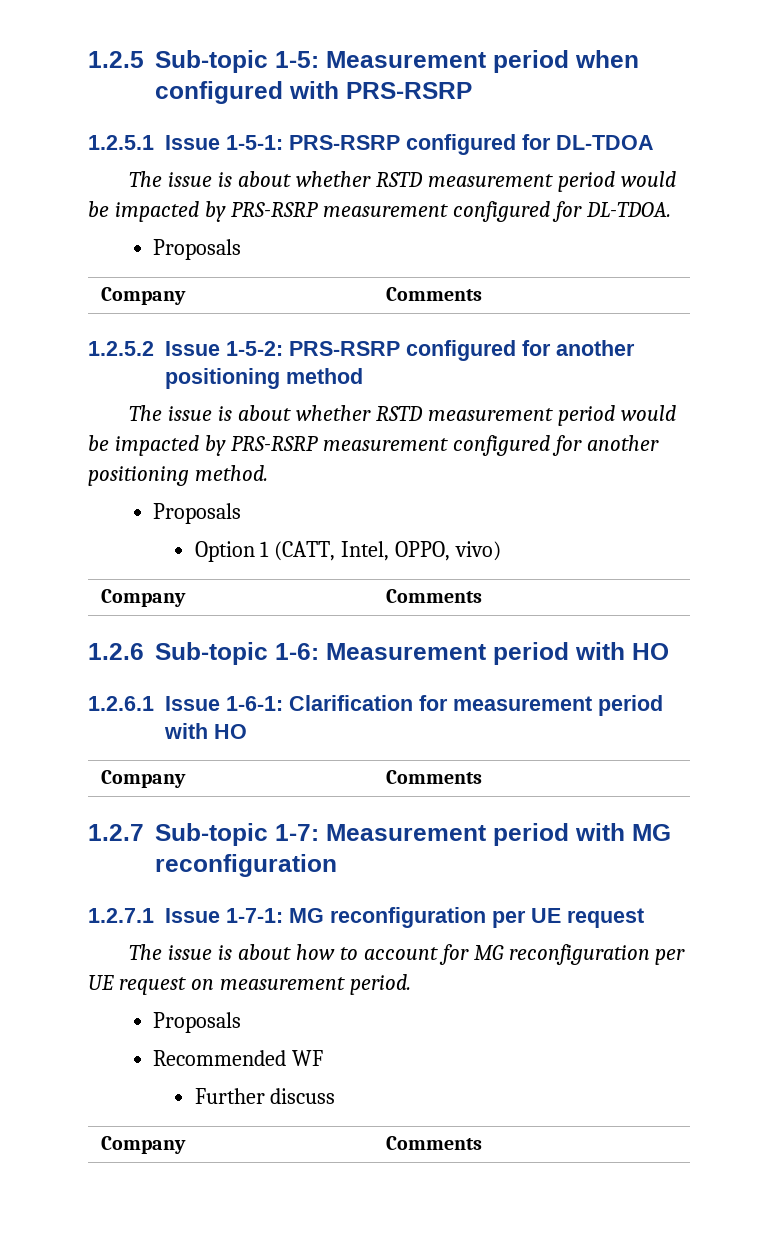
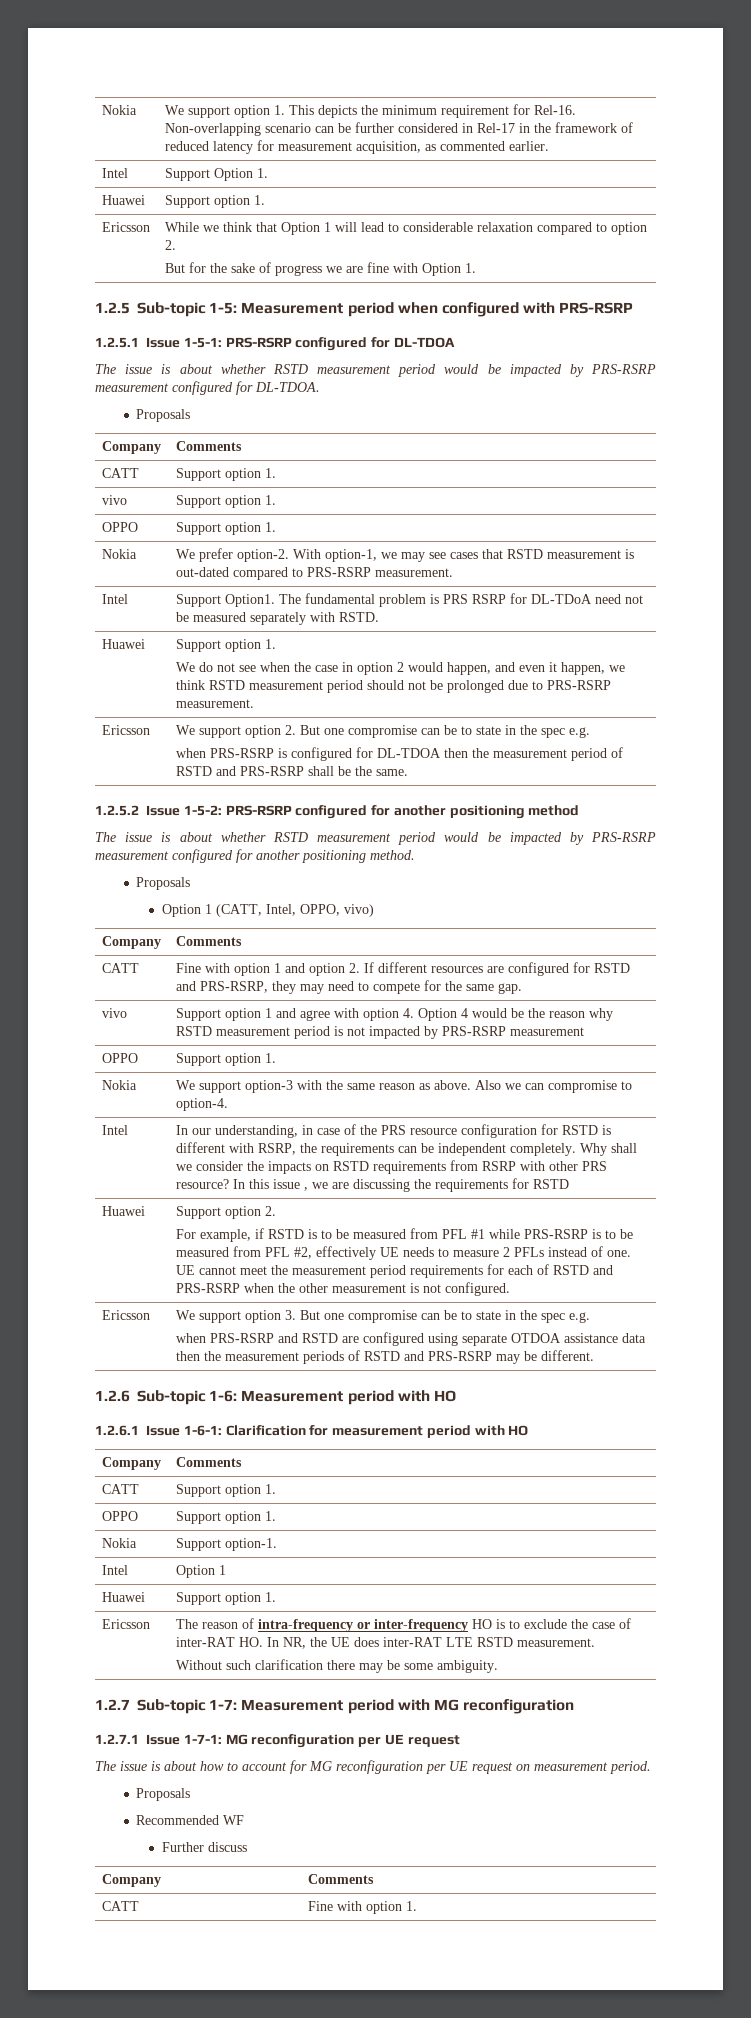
(88, 59) none -> [102,105,138,115] [165,104,577,118] [165,122,634,136] [165,140,550,154] [102,168,129,178] [165,168,269,181] [102,195,146,205] [165,195,266,208] [102,222,151,232] [165,222,648,235] [165,240,177,250] [165,262,477,276] Nokia | We support option 1. This depicts the minimum requirement for Rel-16. Non-overlapping scenario can be further considered in Rel-17 in the framework of reduced latency for measurement acquisition, as commented earlier. // Intel | Support Option 1. // Huawei | Support option 1. // Ericsson | While we think that Option 1 will lead to considerable relaxation compared to option 2. // But for the sake of progress we are fine with Option 1. //
(483, 294) none -> [102,468,140,478] [176,468,277,481] [102,495,128,505] [176,495,277,508] [102,522,139,532] [176,522,277,535] [102,549,138,559] [176,548,635,562] [176,567,454,580] [102,594,129,604] [176,593,644,607] [176,612,380,625] [102,639,146,649] [176,639,277,652] [176,662,626,675] [176,680,612,693] [176,699,255,708] [102,725,151,735] [176,725,591,738] [176,747,624,761] [176,766,409,776] // CATT | Support option 1. // vivo | Support option 1. // OPPO | Support option 1. // Nokia | We prefer option-2. With option-1, we may see cases that RSTD measurement is out-dated compared to PRS-RSRP measurement. // Intel | Support Option1. The fundamental problem is PRS RSRP for DL-TDoA need not be measured separately with RSTD. // Huawei | Support option 1. // We do not see when the case in option 2 would happen, and even it happen, we think RSTD measurement period should not be prolonged due to PRS-RSRP measurement. // Ericsson | We support option 2. But one compromise can be to state in the spec e.g. // when PRS-RSRP is configured for DL-TDOA then the measurement period of RSTD and PRS-RSRP shall be the same.
(483, 596) none -> [102,963,140,973] [176,962,631,976] [176,980,523,994] [102,1008,128,1018] [176,1008,614,1021] [176,1026,585,1039] [102,1053,139,1063] [176,1053,277,1066] [102,1080,138,1090] [176,1080,633,1093] [176,1098,229,1111] [102,1125,129,1135] [176,1124,612,1138] [176,1142,638,1156] [176,1160,608,1174] [176,1178,570,1192] [102,1206,146,1216] [176,1206,277,1219] [176,1228,634,1242] [176,1246,632,1260] [176,1264,614,1278] [176,1282,511,1296] [102,1310,151,1320] [176,1310,591,1323] [176,1332,647,1346] [176,1350,595,1364] // CATT | Fine with option 1 and option 2. If different resources are configured for RSTD and PRS-RSRP, they may need to compete for the same gap. // vivo | Support option 1 and agree with option 4. Option 4 would be the reason why RSTD measurement period is not impacted by PRS-RSRP measurement // OPPO | Support option 1. // Nokia | We support option-3 with the same reason as above. Also we can compromise to option-4. // Intel | In our understanding, in case of the PRS resource configuration for RSTD is different with RSRP, the requirements can be independent completely. Why shall we consider the impacts on RSTD requirements from RSRP with other PRS resource? In this issue , we are discussing the requirements for RSTD // Huawei | Support option 2. // For example, if RSTD is to be measured from PFL #1 while PRS-RSRP is to be measured from PFL #2, effectively UE needs to measure 2 PFLs instead of one. UE cannot meet the measurement period requirements for each of RSTD and PRS-RSRP when the other measurement is not configured. // Ericsson | We support option 3. But one compromise can be to state in the spec e.g. // when PRS-RSRP and RSTD are configured using separate OTDOA assistance data then the measurement periods of RSTD and PRS-RSRP may be different.
(483, 777) none -> [102,1484,140,1494] [176,1484,277,1497] [102,1511,139,1521] [176,1511,277,1524] [102,1538,138,1548] [176,1538,278,1551] [102,1565,129,1575] [176,1565,227,1578] [102,1592,146,1602] [176,1592,277,1605] [102,1619,151,1629] [176,1618,632,1632] [176,1637,596,1649] [176,1659,499,1673] // CATT | Support option 1. // OPPO | Support option 1. // Nokia | Support option-1. // Intel | Option 1 // Huawei | Support option 1. // Ericsson | The reason of intra-frequency or inter-frequency HO is to exclude the case of inter-RAT HO. In NR, the UE does inter-RAT LTE RSTD measurement. // Without such clarification there may be some ambiguity.
(483, 1143) none -> [102,1901,140,1911] [308,1901,418,1914] // CATT | Fine with option 1.

